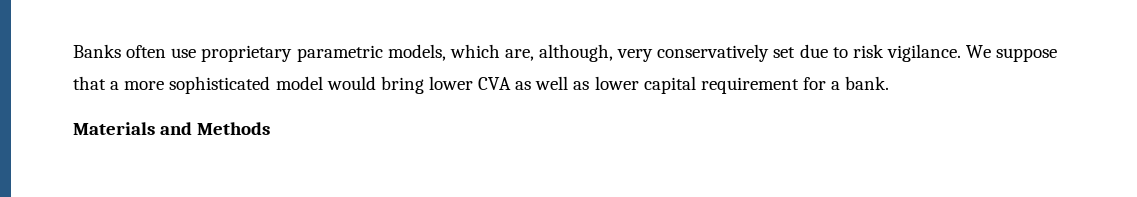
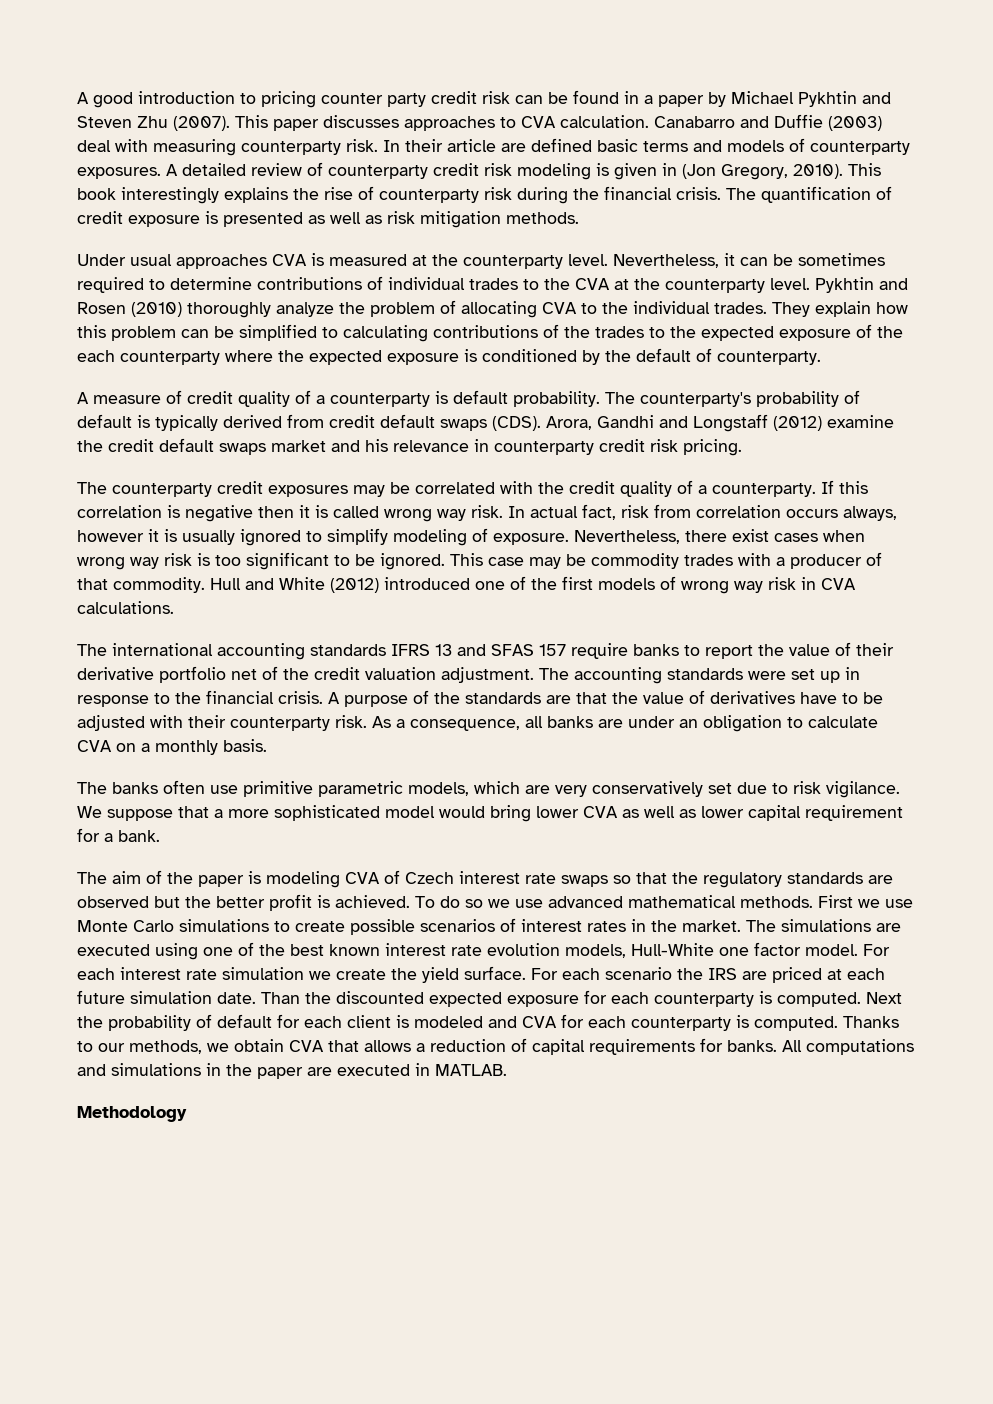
[73,44,121,58] Banks -> [77,90,891,108] [77,114,882,131] [77,138,910,156] [77,162,881,180] [77,186,892,204] [77,211,579,228] [77,253,885,269] [77,276,908,293] [77,300,908,318] [77,324,903,342] [77,348,821,365] [77,390,860,407] [77,414,894,432] [77,438,742,456] [77,480,868,497] [77,504,897,522] [77,528,865,546] [77,552,882,570] [77,576,856,594] [77,601,174,614] [77,642,894,660] [77,666,860,684] [77,690,883,707] [77,715,878,732] [77,739,267,755] [77,782,158,794] A good introduction to pricing counter party credit risk can be found in a paper by Michael Pykhtin and Steven Zhu (2007). This paper discusses approaches to CVA calculation. Canabarro and Duffie (2003) deal with measuring counterparty risk. In their article are defined basic terms and models of counterparty exposures. A detailed review of counterparty credit risk modeling is given in (Jon Gregory, 2010). This book interestingly explains the rise of counterparty risk during the financial crisis. The quantification of credit exposure is presented as well as risk mitigation methods. // Under usual approaches CVA is measured at the counterparty level. Nevertheless, it can be sometimes required to determine contributions of individual trades to the CVA at the counterparty level. Pykhtin and Rosen (2010) thoroughly analyze the problem of allocating CVA to the individual trades. They explain how this problem can be simplified to calculating contributions of the trades to the expected exposure of the each counterparty where the expected exposure is conditioned by the default of counterparty. // A measure of credit quality of a counterparty is default probability. The counterparty's probability of default is typically derived from credit default swaps (CDS). Arora, Gandhi and Longstaff (2012) examine the credit default swaps market and his relevance in counterparty credit risk pricing. // The counterparty credit exposures may be correlated with the credit quality of a counterparty. If this correlation is negative then it is called wrong way risk. In actual fact, risk from correlation occurs always, however it is usually ignored to simplify modeling of exposure. Nevertheless, there exist cases when wrong way risk is too significant to be ignored. This case may be commodity trades with a producer of that commodity. Hull and White (2012) introduced one of the first models of wrong way risk in CVA calculations. // The international accounting standards IFRS 13 and SFAS 157 require banks to report the value of their derivative portfolio net of the credit valuation adjustment. The accounting standards were set up in response to the financial crisis. A purpose of the standards are that the value of derivatives have to be adjusted with their counterparty risk. As a consequence, all banks are under an obligation to calculate CVA on a monthly basis. // The banks
[201,45,293,62] proprietary -> [243,781,313,797] primitive
[504,44,614,62] are, although, -> [525,785,550,794] are
[73,122,271,135] Materials and Methods -> [77,870,893,888] [77,894,913,911] [77,918,901,935] [77,942,890,960] [77,966,885,983] [77,990,902,1007] [77,1014,899,1031] [77,1038,914,1055] [77,1063,507,1079] [77,1106,187,1122] The aim of the paper is modeling CVA of Czech interest rate swaps so that the regulatory standards are observed but the better profit is achieved. To do so we use advanced mathematical methods. First we use Monte Carlo simulations to create possible scenarios of interest rates in the market. The simulations are executed using one of the best known interest rate evolution models, Hull-White one factor model. For each interest rate simulation we create the yield surface. For each scenario the IRS are priced at each future simulation date. Than the discounted expected exposure for each counterparty is computed. Next the probability of default for each client is modeled and CVA for each counterparty is computed. Thanks to our methods, we obtain CVA that allows a reduction of capital requirements for banks. All computations and simulations in the paper are executed in MATLAB. // Methodology

